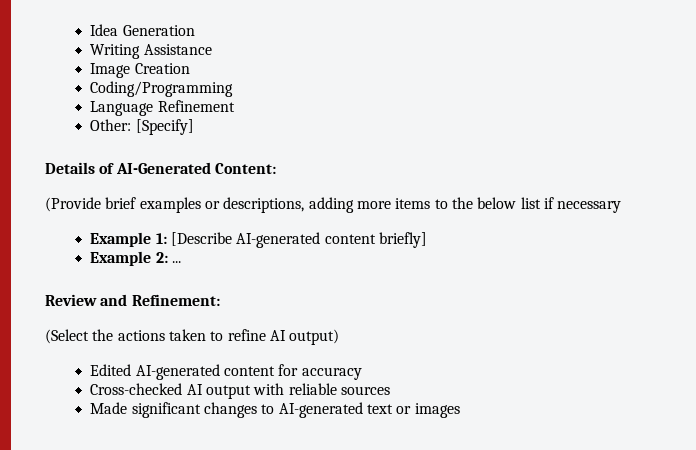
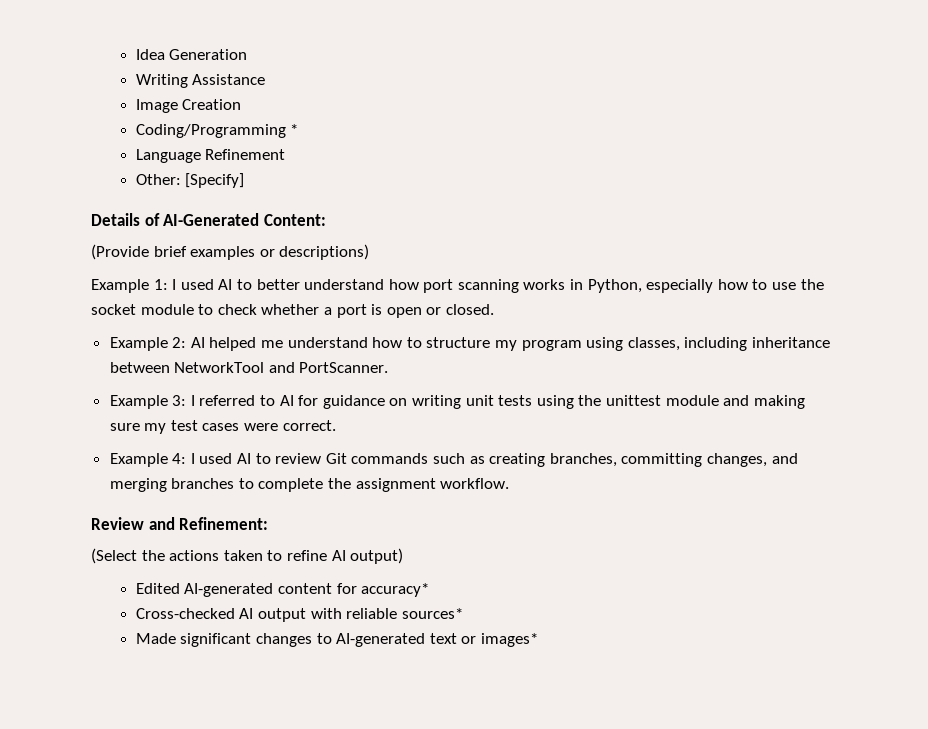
(234, 89) none -> [290,124,299,135] *
[223,197,622,213] [90,232,427,248] [90,251,181,266] descriptions, adding more items to the below list if necessary // Example 1: [Describe AI-generated content briefly] // Example 2: ... -> [279,244,370,260] [91,279,824,293] [91,304,494,318] [109,337,830,351] [109,362,389,373] [109,395,805,409] [109,420,336,434] [109,453,798,467] [109,478,510,492] descriptions) // Example 1: I used AI to better understand how port scanning works in Python, especially how to use the socket module to check whether a port is open or closed. // Example 2: AI helped me understand how to structure my program using classes, including inheritance between NetworkTool and PortScanner. // Example 3: I referred to AI for guidance on writing unit tests using the unittest module and making sure my test cases were correct. // Example 4: I used AI to review Git commands such as creating branches, committing changes, and merging branches to complete the assignment workflow.
[301,367,362,380] accuracy -> [361,583,430,597] accuracy*
[340,386,390,395] sources -> [401,608,463,619] sources*
[414,403,460,418] images -> [481,633,539,647] images*

